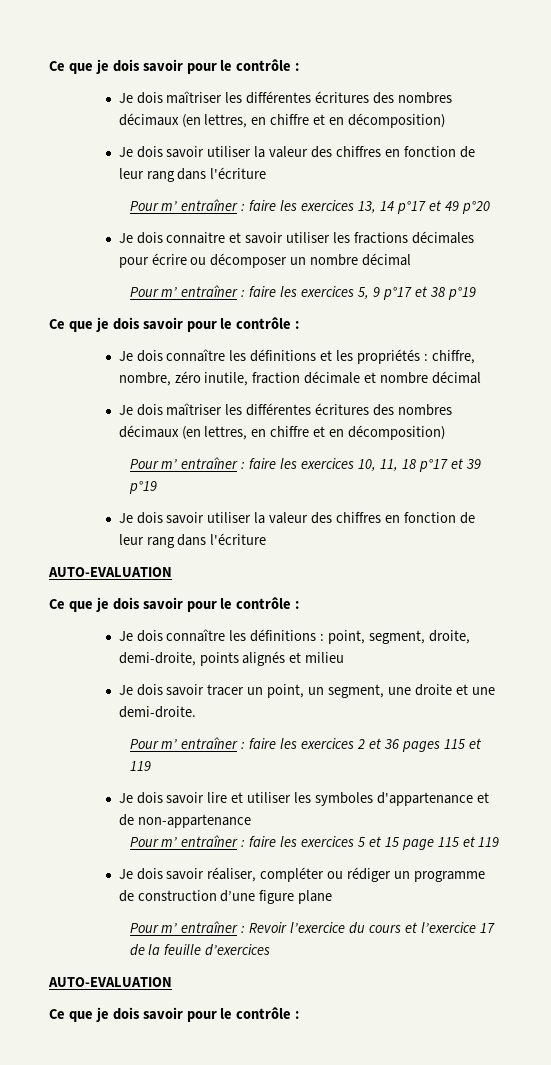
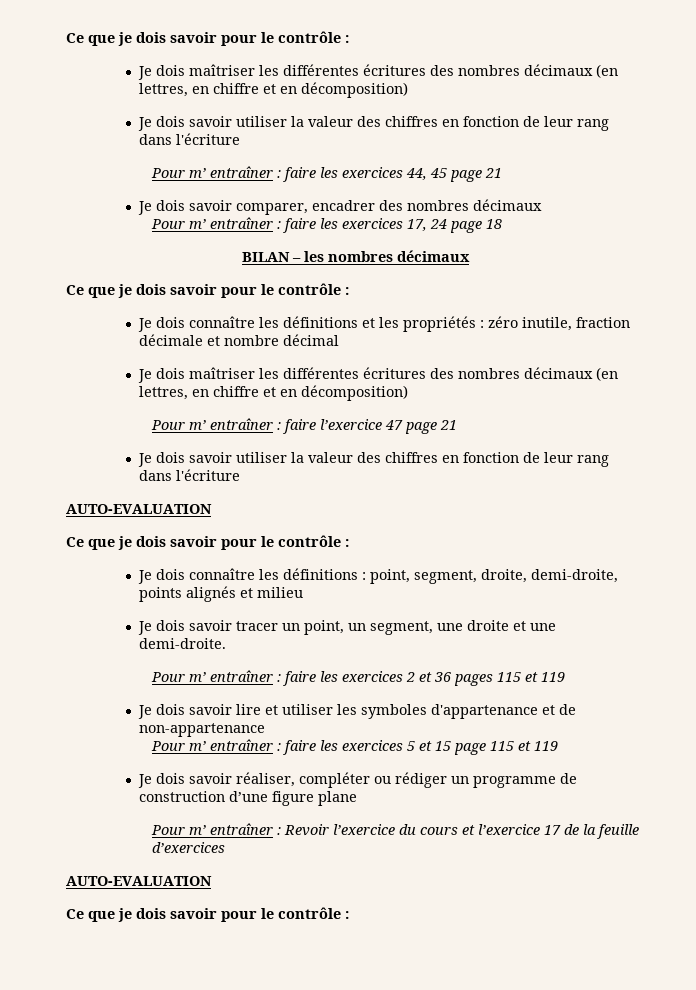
[357,200,490,214] [118,231,474,244] [118,253,412,268] [129,285,476,300] 13, 14 p°17 et 49 p°20 // Je dois connaitre et savoir utiliser les fractions décimales pour écrire ou décomposer un nombre décimal // Pour m’ entraîner : faire les exercices 5, 9 p°17 et 38 p°19 -> [405,168,502,182] [138,199,543,215] [150,217,502,233] [242,250,470,262] 44, 45 page 21 // Je dois savoir comparer, encadrer des nombres décimaux // Pour m’ entraîner : faire les exercices 17, 24 page 18 // BILAN – les nombres décimaux
[431,350,475,364] [118,372,171,386] chiffre, nombre, -> (485, 324) none
[280,458,481,472] [128,481,157,494] les exercices 10, 11, 18 p°17 et 39 p°19 -> [319,419,457,434] l’exercice 47 page 21

